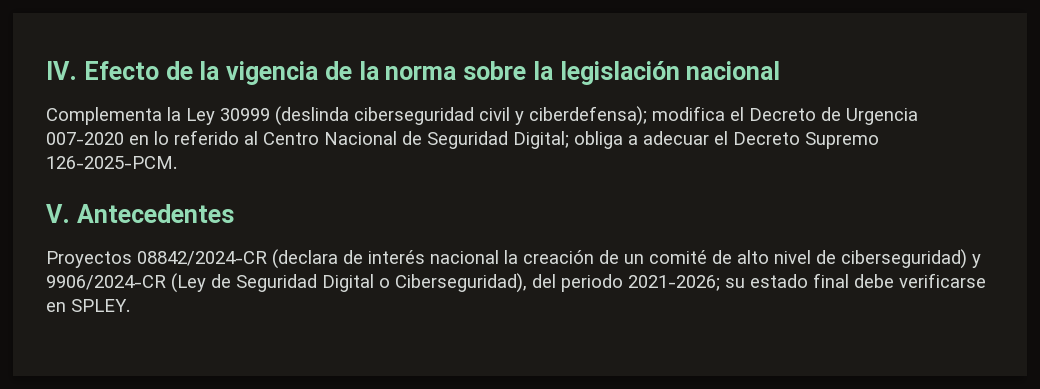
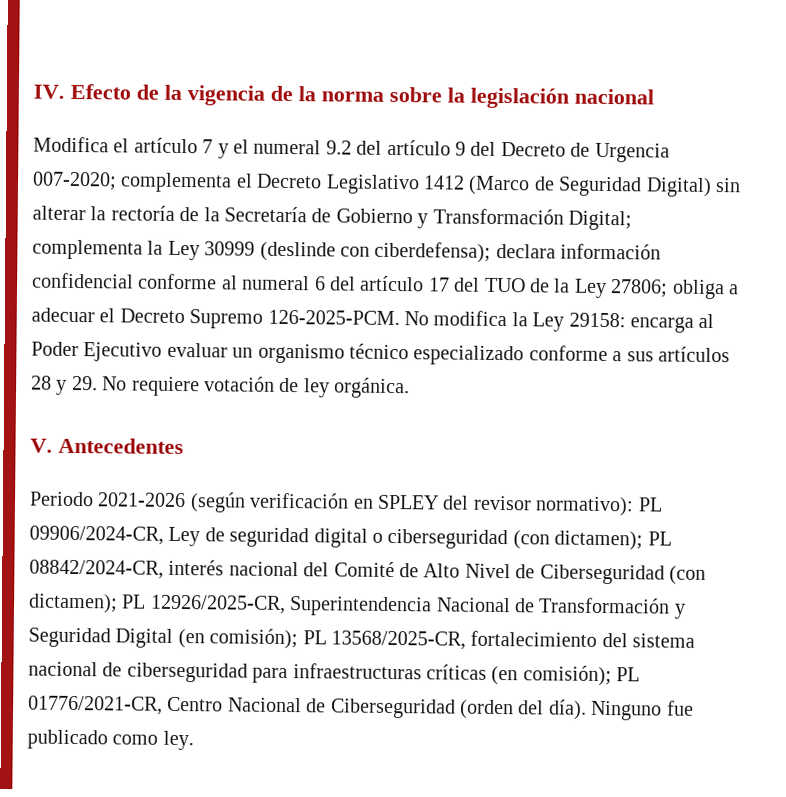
[46,106,918,126] [46,130,569,149] Complementa la Ley 30999 (deslinda ciberseguridad civil y ciberdefensa); modifica el Decreto de Urgencia 007-2020 en lo referido al Centro Nacional de Seguridad Digital; -> [33,136,670,163] [32,171,741,197] [32,205,632,231] [32,239,662,263] [32,272,669,299] Modifica el artículo 7 y el numeral 9.2 del artículo 9 del Decreto de Urgencia 007-2020; complementa el Decreto Legislativo 1412 (Marco de Seguridad Digital) sin alterar la rectoría de la Secretaría de Gobierno y Transformación Digital; complementa la Ley 30999 (deslinde con ciberdefensa); declara información confidencial conforme al numeral 6 del artículo 17 del TUO de la Ley 27806;
[46,204,234,223] [46,249,981,269] [46,273,986,293] [46,299,130,312] // V. Antecedentes // Proyectos 08842/2024-CR (declara de interés nacional la creación de un comité de alto nivel de ciberseguridad) y 9906/2024-CR (Ley de Seguridad Digital o Ciberseguridad), del periodo 2021-2026; su estado final debe verificarse en SPLEY. -> [404,310,715,333] [31,341,730,366] [31,375,411,399] [30,437,184,455] [29,491,663,517] [29,525,672,551] [29,559,706,585] [28,593,686,619] [28,627,696,650] [28,661,641,687] [28,695,694,721] [27,729,194,751] No modifica la Ley 29158: encarga al Poder Ejecutivo evaluar un organismo técnico especializado conforme a sus artículos 28 y 29. No requiere votación de ley orgánica. // V. Antecedentes // Periodo 2021-2026 (según verificación en SPLEY del revisor normativo): PL 09906/2024-CR, Ley de seguridad digital o ciberseguridad (con dictamen); PL 08842/2024-CR, interés nacional del Comité de Alto Nivel de Ciberseguridad (con dictamen); PL 12926/2025-CR, Superintendencia Nacional de Transformación y Seguridad Digital (en comisión); PL 13568/2025-CR, fortalecimiento del sistema nacional de ciberseguridad para infraestructuras críticas (en comisión); PL 01776/2021-CR, Centro Nacional de Ciberseguridad (orden del día). Ninguno fue publicado como ley.

